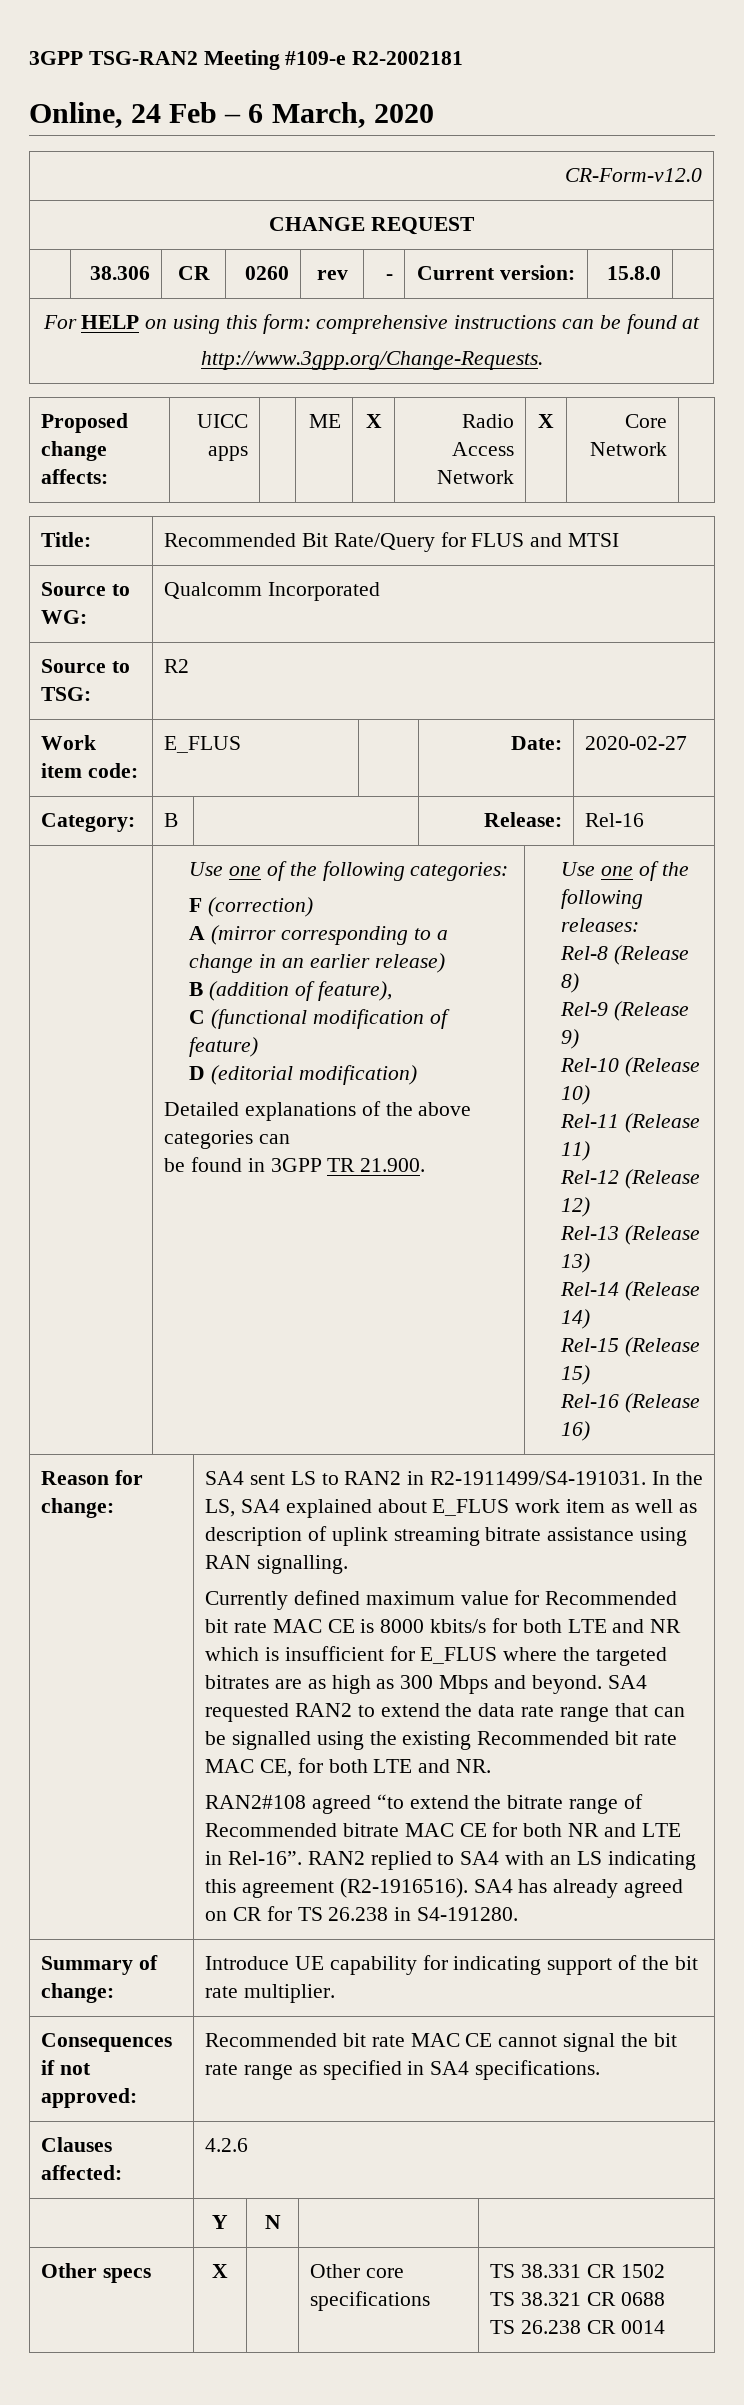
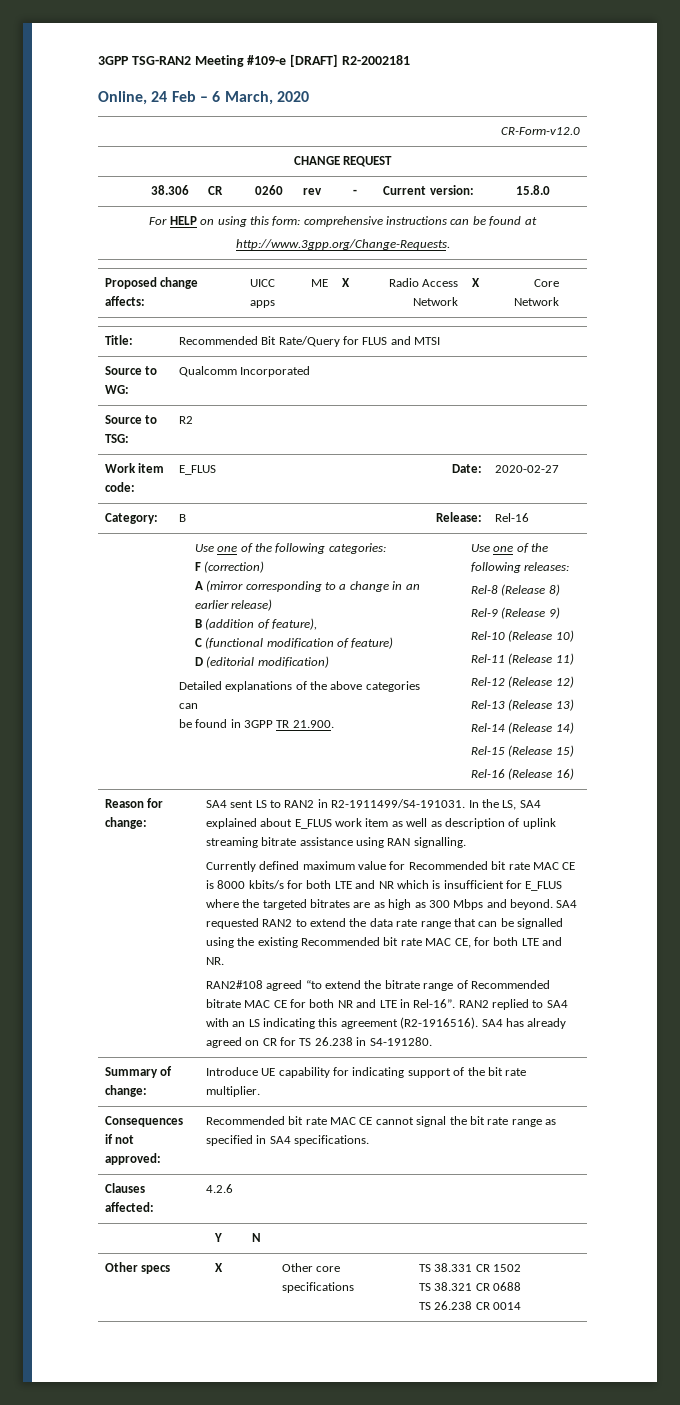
(347, 58) none -> [290,54,339,67] [DRAFT]

